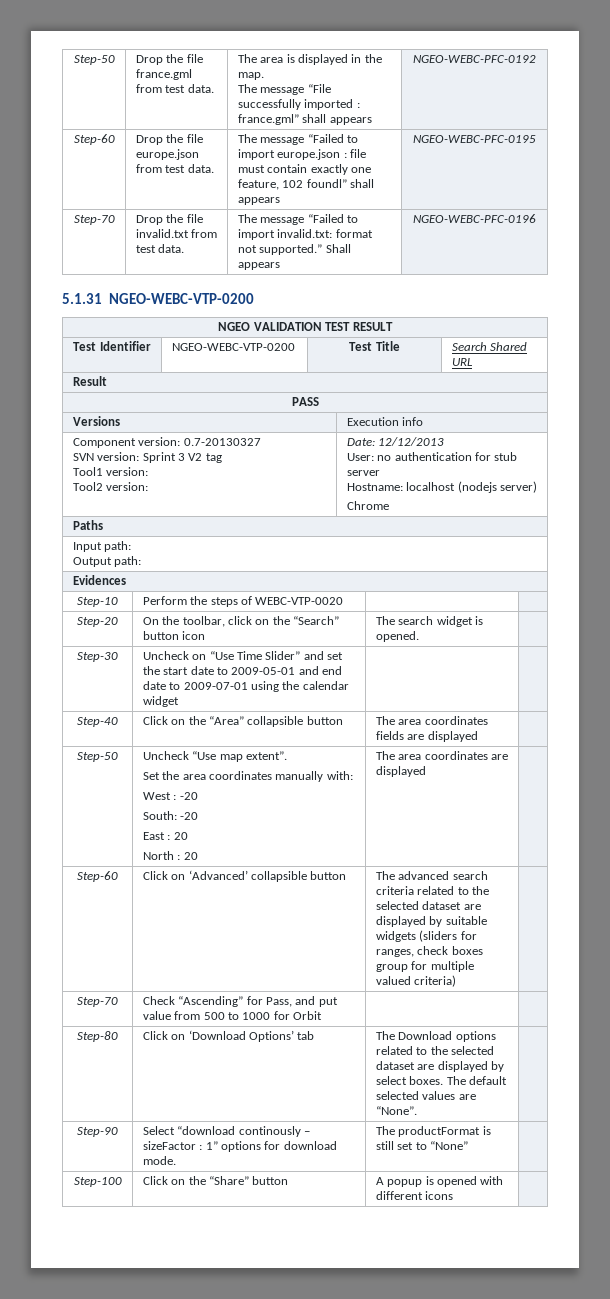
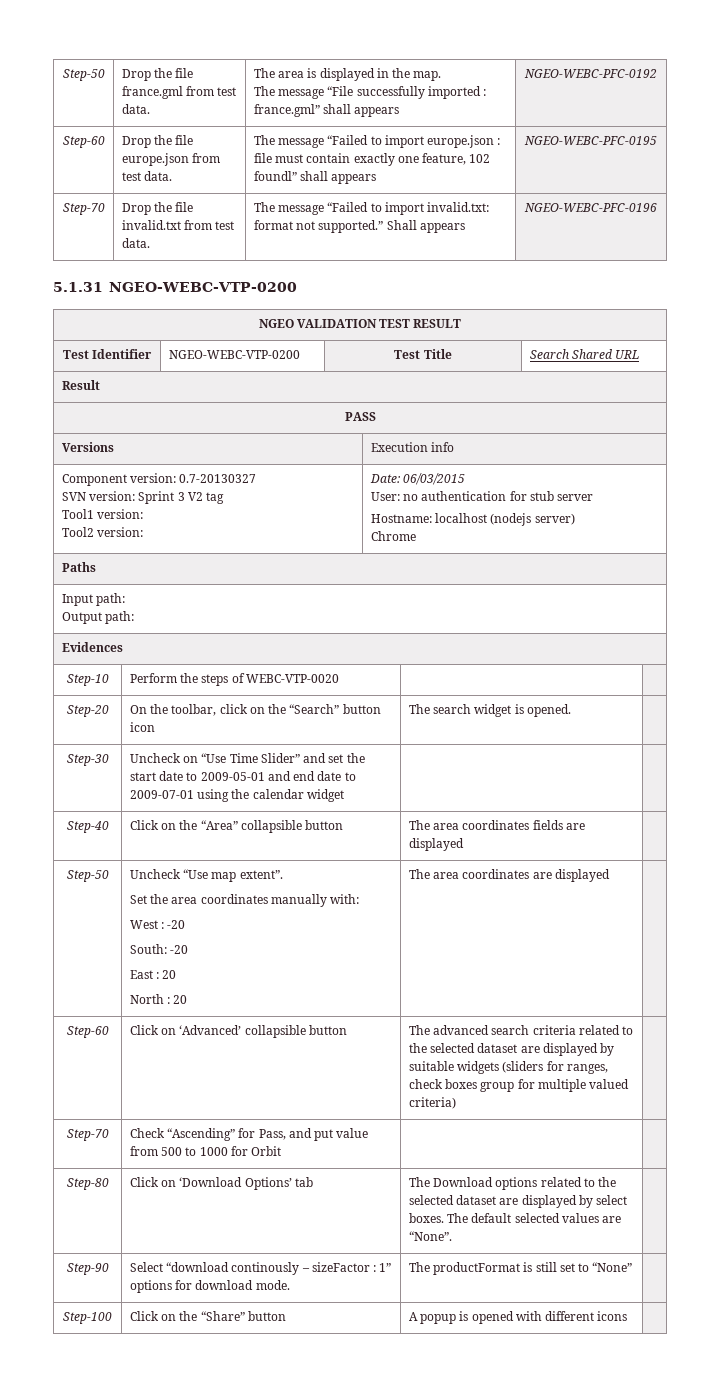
[378,437,445,446] 12/12/2013 -> [403,473,466,485] 06/03/2015

